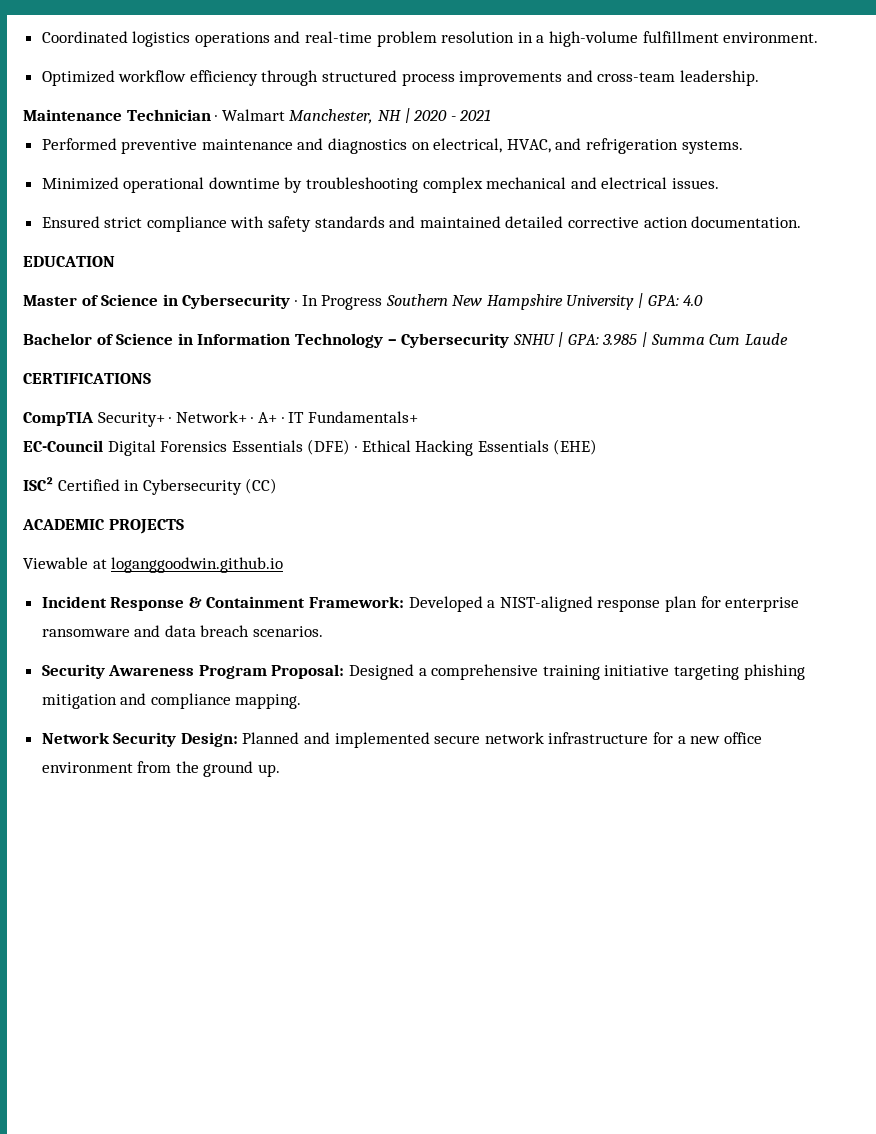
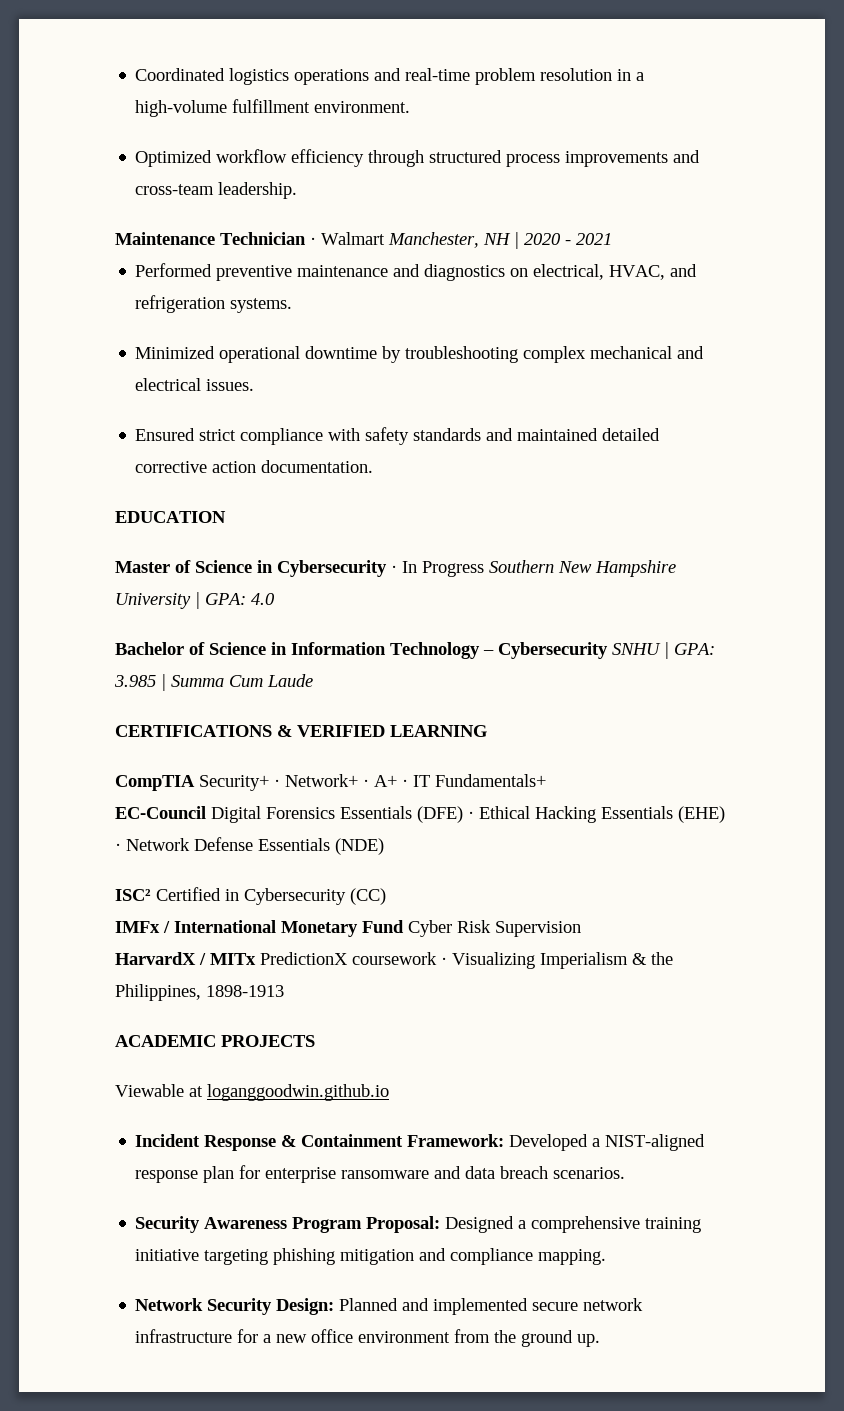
(151, 378) none -> [277,725,487,737] & VERIFIED LEARNING
(598, 447) none -> [115,837,384,855] · Network Defense Essentials (NDE)
(278, 486) none -> [115,920,581,937] [115,952,673,969] [115,984,284,1001] // IMFx / International Monetary Fund Cyber Risk Supervision // HarvardX / MITx PredictionX coursework · Visualizing Imperialism & the Philippines, 1898-1913

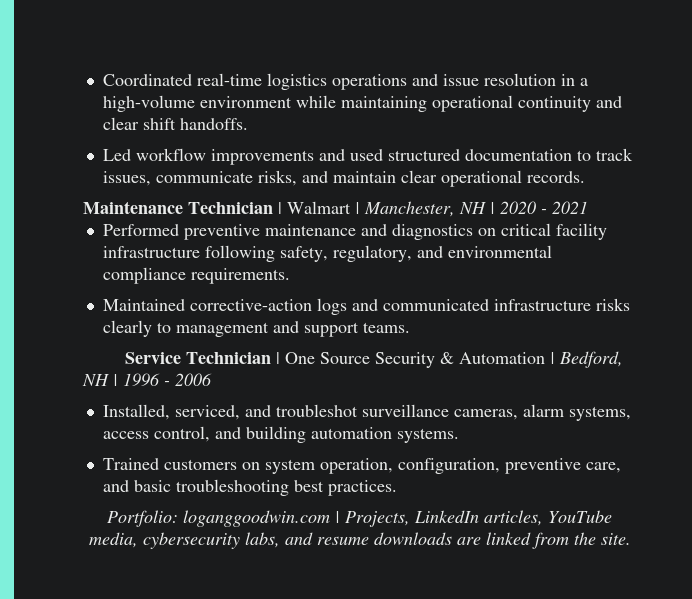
(226, 74) none -> [196,73,262,86] real-time
[405,68,537,85] real-time problem -> [442,74,479,86] issue
[232,99,411,113] [135,149,701,167] [135,182,298,199] fulfillment environment. // Optimized workflow efficiency through structured process improvements and cross-team leadership. -> [199,95,622,112] [102,117,248,130] [102,148,633,165] [102,170,585,187] environment while maintaining operational continuity and clear shift handoffs. // Led workflow improvements and used structured documentation to track issues, communicate risks, and maintain clear operational records.
[310,232,385,245] · Walmart -> [278,201,360,214] | Walmart |
[533,264,698,280] [135,295,293,313] [135,346,705,363] [135,378,255,391] [135,427,661,445] [135,460,374,473] [115,511,226,523] [115,560,676,577] [115,592,275,609] [115,642,715,659] [114,674,313,691] [115,725,487,737] [115,774,546,791] [115,806,725,823] [115,837,384,855] [115,887,386,905] [115,920,581,937] [115,952,673,969] [115,984,284,1001] [115,1035,315,1047] [115,1084,389,1101] [135,1134,706,1151] [135,1165,626,1183] [135,1216,702,1233] [135,1248,607,1265] [135,1298,644,1315] [135,1329,601,1347] electrical, HVAC, and refrigeration systems. // Minimized operational downtime by troubleshooting complex mechanical and electrical issues. // Ensured strict compliance with safety standards and maintained detailed corrective action documentation. // EDUCATION // Master of Science in Cybersecurity · In Progress Southern New Hampshire University | GPA: 4.0 // Bachelor of Science in Information Technology – Cybersecurity SNHU | GPA: 3.985 | Summa Cum Laude // CERTIFICATIONS & VERIFIED LEARNING // CompTIA Security+ · Network+ · A+ · IT Fundamentals+ // EC-Council Digital Forensics Essentials (DFE) · Ethical Hacking Essentials (EHE) · Network Defense Essentials (NDE) // ISC² Certified in Cybersecurity (CC) // IMFx / International Monetary Fund Cyber Risk Supervision // HarvardX / MITx PredictionX coursework · Visualizing Imperialism & the Philippines, 1898-1913 // ACADEMIC PROJECTS // Viewable at loganggoodwin.github.io // Incident Response & Containment Framework: Developed a NIST-aligned response plan for enterprise ransomware and data breach scenarios. // Security Awareness Program Proposal: Designed a comprehensive training initiative targeting phishing mitigation and compliance mapping. // Network Security Design: Planned and implemented secure network infrastructure for a new office environment from the ground up. -> [500,223,607,240] [102,245,552,262] [102,267,290,284] [102,298,630,315] [102,320,410,337] [124,351,623,368] [82,373,212,386] [102,404,631,421] [102,426,459,443] [102,458,621,474] [102,479,397,496] [107,510,612,527] [88,532,631,549] critical facility infrastructure following safety, regulatory, and environmental compliance requirements. // Maintained corrective-action logs and communicated infrastructure risks clearly to management and support teams. // Service Technician | One Source Security & Automation | Bedford, NH | 1996 - 2006 // Installed, serviced, and troubleshot surveillance cameras, alarm systems, access control, and building automation systems. // Trained customers on system operation, configuration, preventive care, and basic troubleshooting best practices. // Portfolio: loganggoodwin.com | Projects, LinkedIn articles, YouTube media, cybersecurity labs, and resume downloads are linked from the site.

